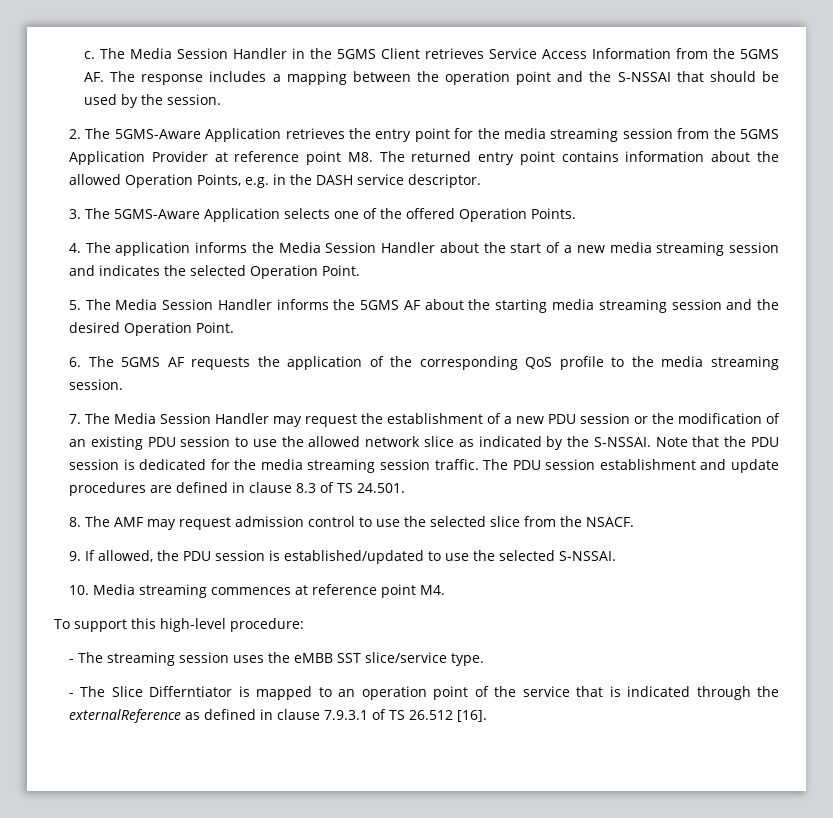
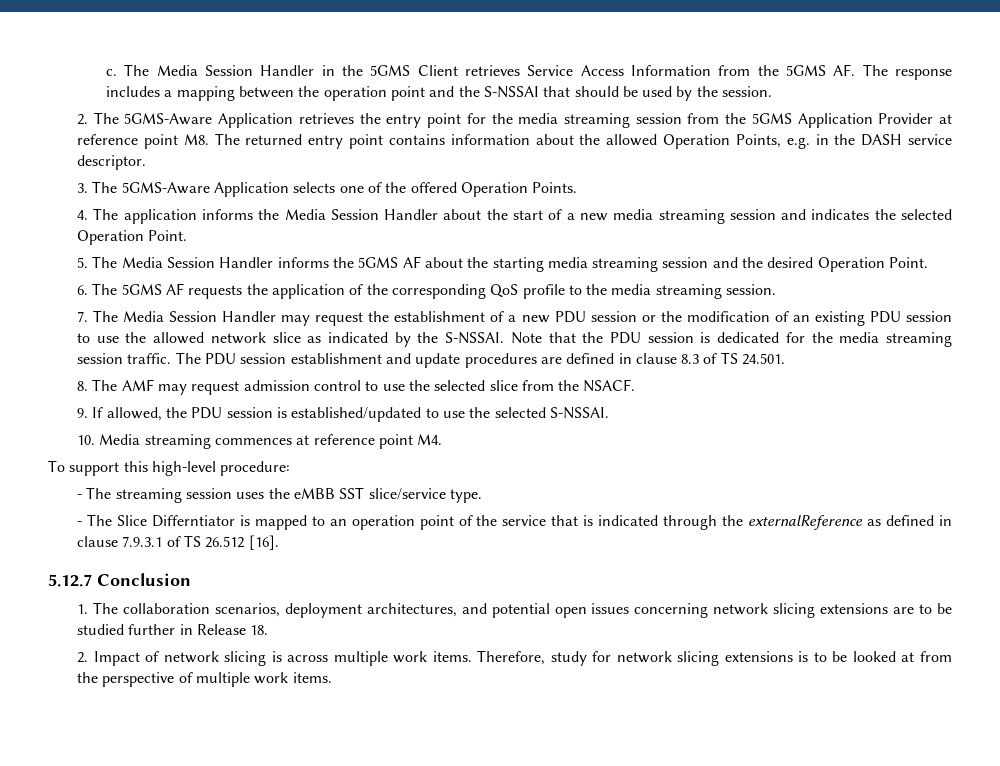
(487, 716) none -> [48,573,191,587] [77,602,953,618] [77,624,269,635] [77,650,953,666] [77,672,332,687] // 5.12.7 Conclusion // 1. The collaboration scenarios, deployment architectures, and potential open issues concerning network slicing extensions are to be studied further in Release 18. // 2. Impact of network slicing is across multiple work items. Therefore, study for network slicing extensions is to be looked at from the perspective of multiple work items.

